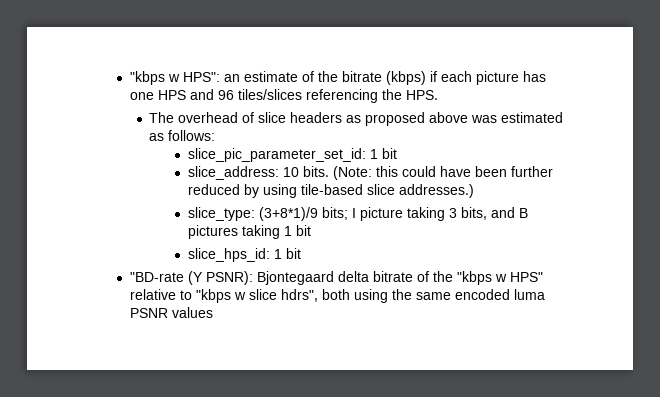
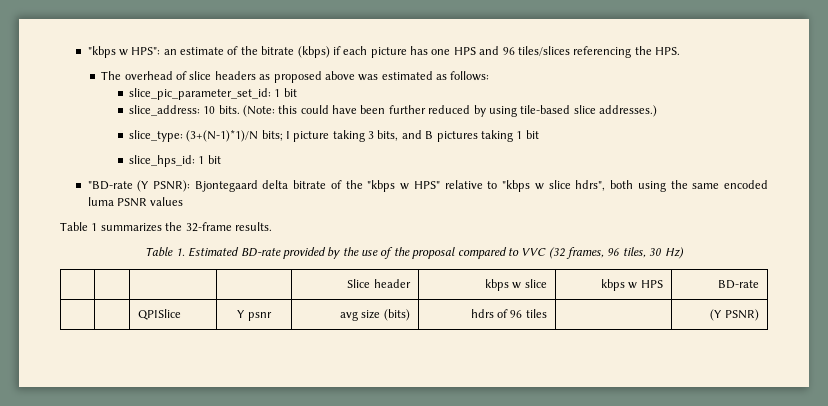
[259,207,319,221] (3+8*1)/9 -> [186,130,259,142] (3+(N-1)*1)/N
(213, 312) none -> [60,222,272,232] [145,247,684,259] [347,279,411,288] [484,279,547,291] [600,279,663,291] [717,280,759,289] [138,309,182,320] [237,310,272,321] [339,309,410,321] [470,309,547,318] [710,309,759,321] // Table 1 summarizes the 32-frame results. // Table 1. Estimated BD-rate provided by the use of the proposal compared to VVC (32 frames, 96 tiles, 30 Hz) // | | | | Slice header | kbps w slice | kbps w HPS | BD-rate // | | QPISlice | Y psnr | avg size (bits) | hdrs of 96 tiles | | (Y PSNR)

